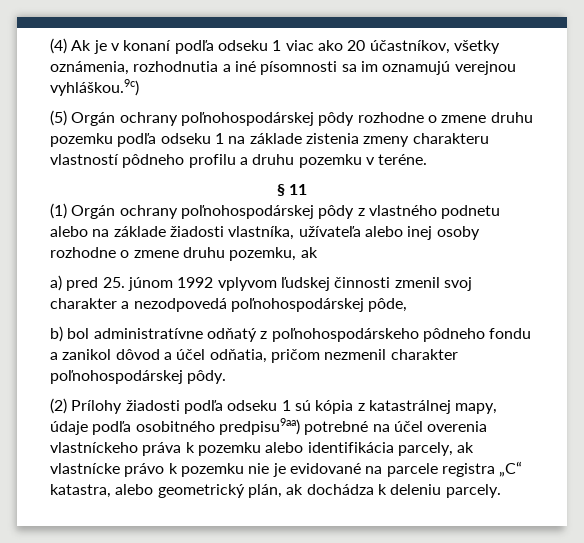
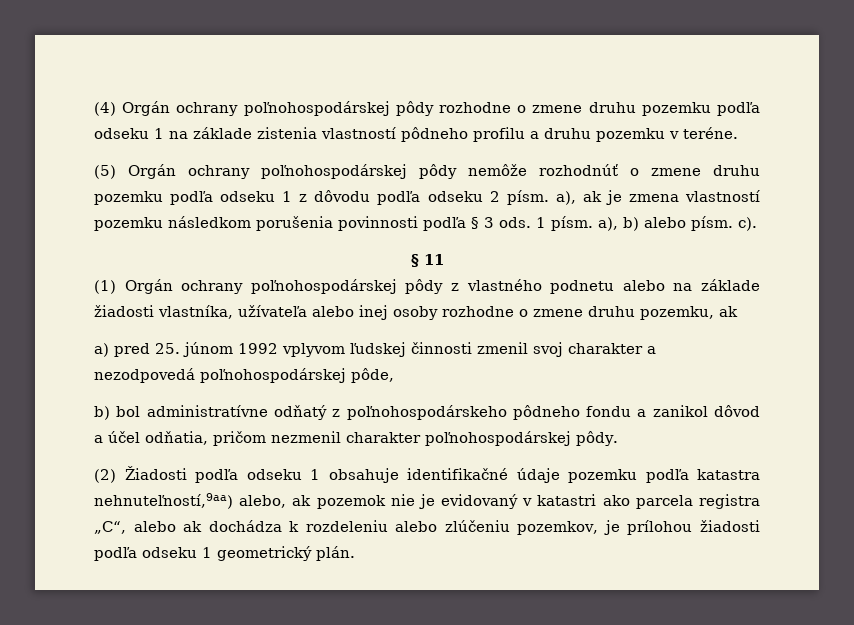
[71,40,500,54] [50,61,516,75] [50,79,139,96] [50,110,67,126] Ak je v konaní podľa odseku 1 viac ako 20 účastníkov, všetky oznámenia, rozhodnutia a iné písomnosti sa im oznamujú verejnou vyhláškou.9c) // (5) -> (116, 109) none
[363,133,489,147] zmeny charakteru -> (317, 133) none
(428, 159) none -> [94,164,760,179] [94,190,760,205] [94,216,757,231] // (5) Orgán ochrany poľnohospodárskej pôdy nemôže rozhodnúť o zmene druhu pozemku podľa odseku 1 z dôvodu podľa odseku 2 písm. a), ak je zmena vlastností pozemku následkom porušenia povinnosti podľa § 3 ods. 1 písm. a), b) alebo písm. c).
[71,400,498,414] [50,418,488,435] [50,442,475,456] [50,461,523,477] [50,484,501,498] Prílohy žiadosti podľa odseku 1 sú kópia z katastrálnej mapy, údaje podľa osobitného predpisu9aa) potrebné na účel overenia vlastníckeho práva k pozemku alebo identifikácia parcely, ak vlastnícke právo k pozemku nie je evidované na parcele registra „C“ katastra, alebo geometrický plán, ak dochádza k deleniu parcely. -> [124,466,760,483] [94,493,760,509] [94,520,760,535] [94,546,355,561] Žiadosti podľa odseku 1 obsahuje identifikačné údaje pozemku podľa katastra nehnuteľností,9aa) alebo, ak pozemok nie je evidovaný v katastri ako parcela registra „C“, alebo ak dochádza k rozdeleniu alebo zlúčeniu pozemkov, je prílohou žiadosti podľa odseku 1 geometrický plán.

